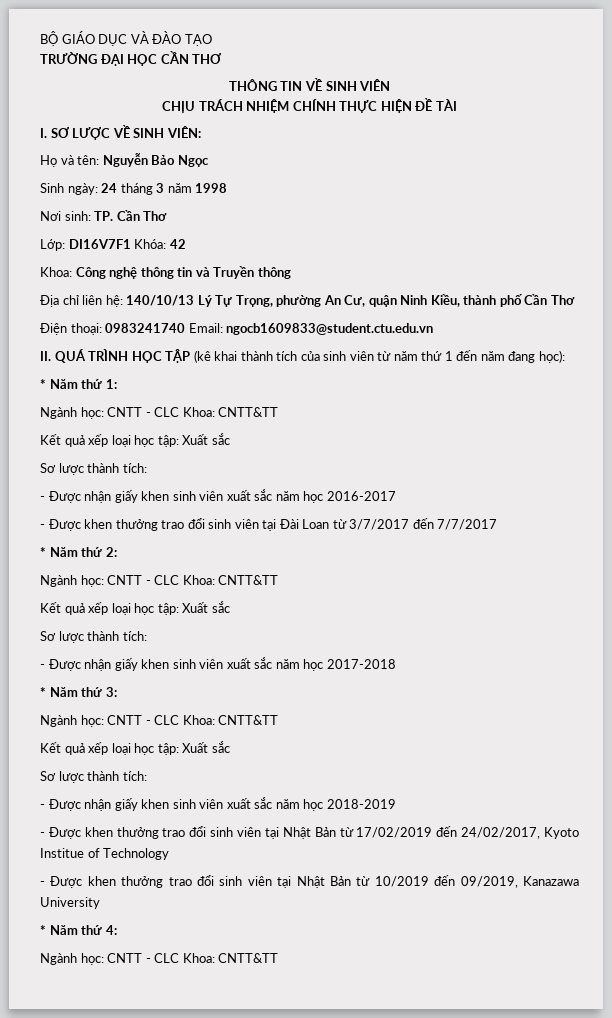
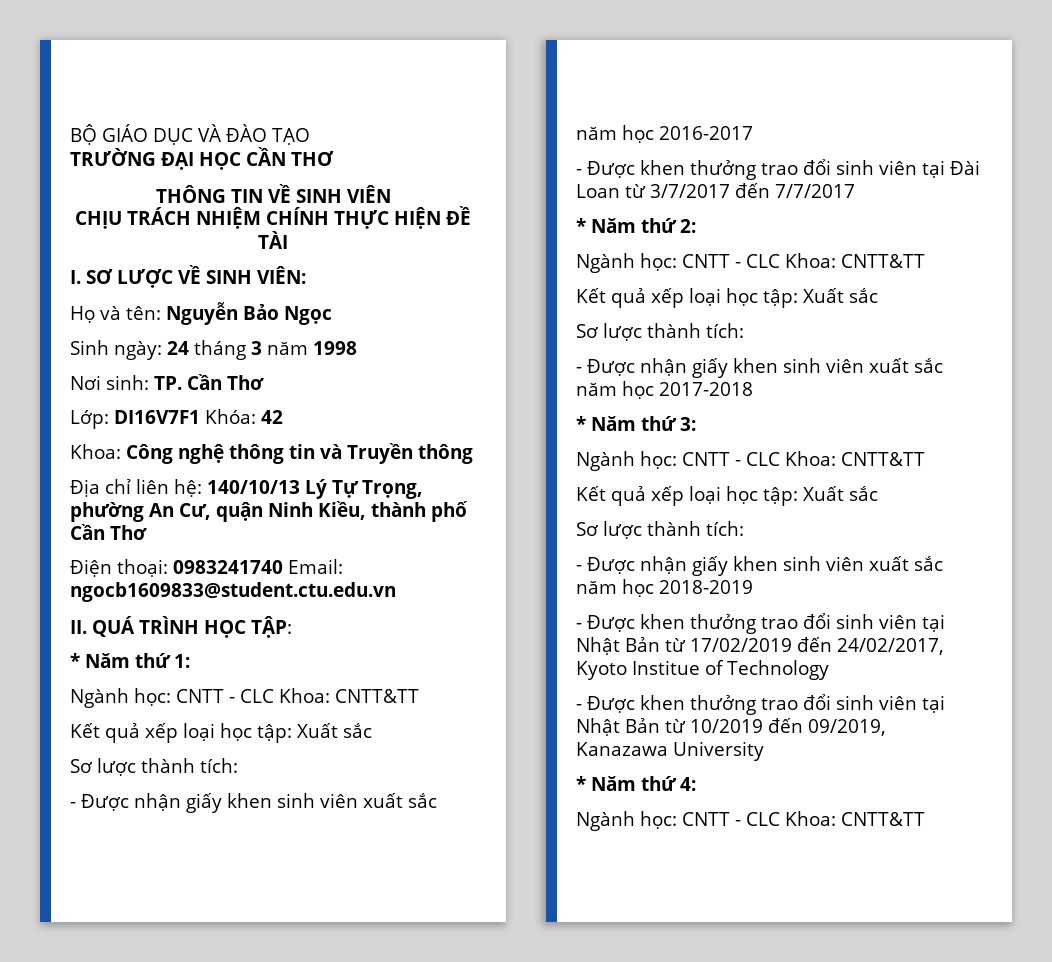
[165,349,565,363] TẬP (kê khai thành tích của sinh viên từ năm thứ 1 đến năm đang học): -> [251,616,292,638] TẬP:

